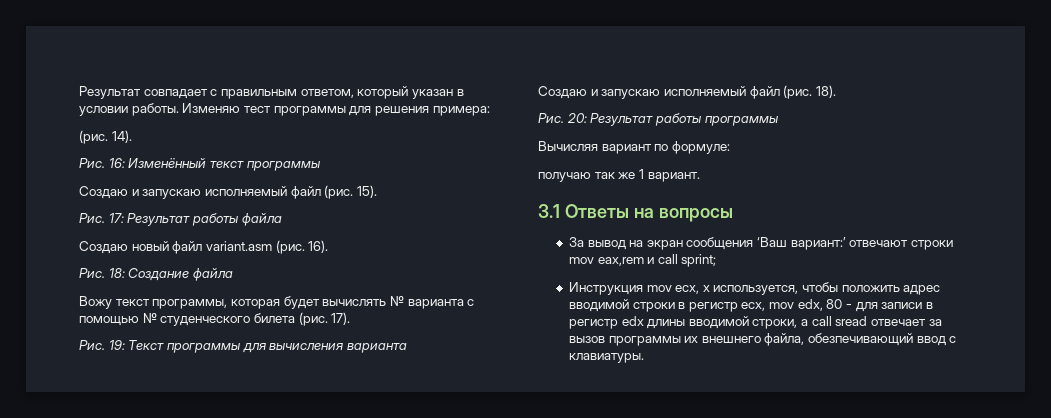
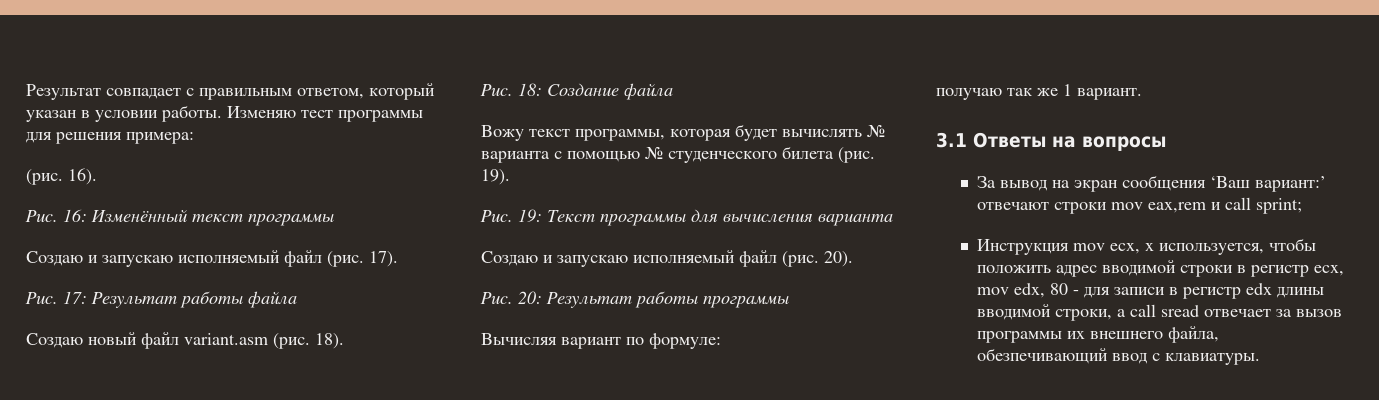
[111,130,132,143] 14). -> [68,168,97,185] 16).
[356,185,377,198] 15). -> [369,251,398,267] 17).
[308,240,329,253] 16). -> [315,333,344,349] 18).
[331,312,351,325] 17). -> [481,169,510,185] 19).
[815,85,836,98] 18). -> [824,251,853,267] 20).

